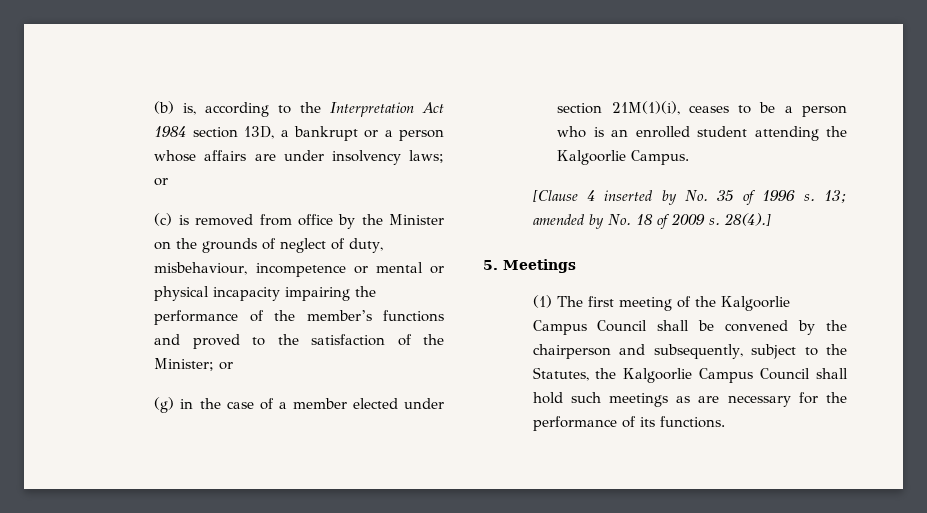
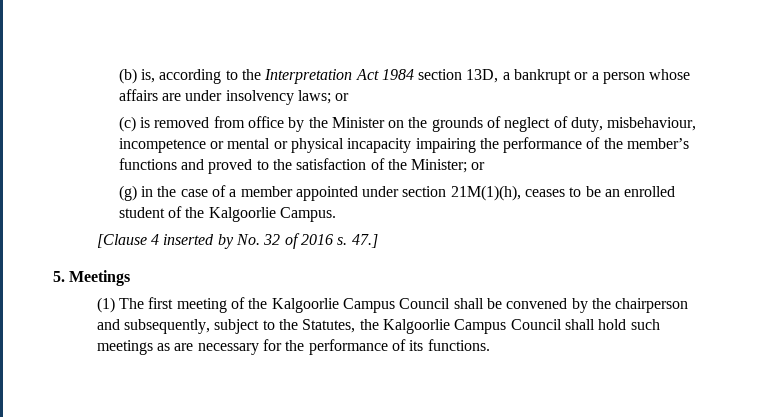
[352,398,398,409] elected -> [295,186,358,201] appointed
[611,101,680,115] 21M(1)(i), -> [450,185,521,201] 21M(1)(h),
[784,105,847,117] [557,126,604,138] a person who is -> (601, 191) none
[754,126,819,141] attending -> [167,206,182,218] of
[717,190,847,205] [532,213,771,229] 35 of 1996 s. 13; amended by No. 18 of 2009 s. 28(4).] -> [263,233,378,249] 32 of 2016 s. 47.]

